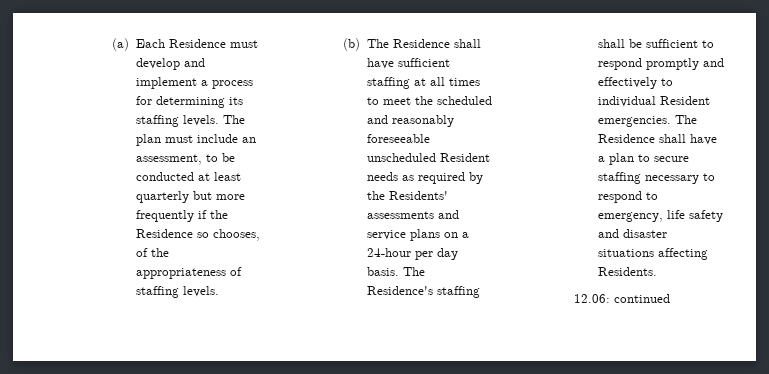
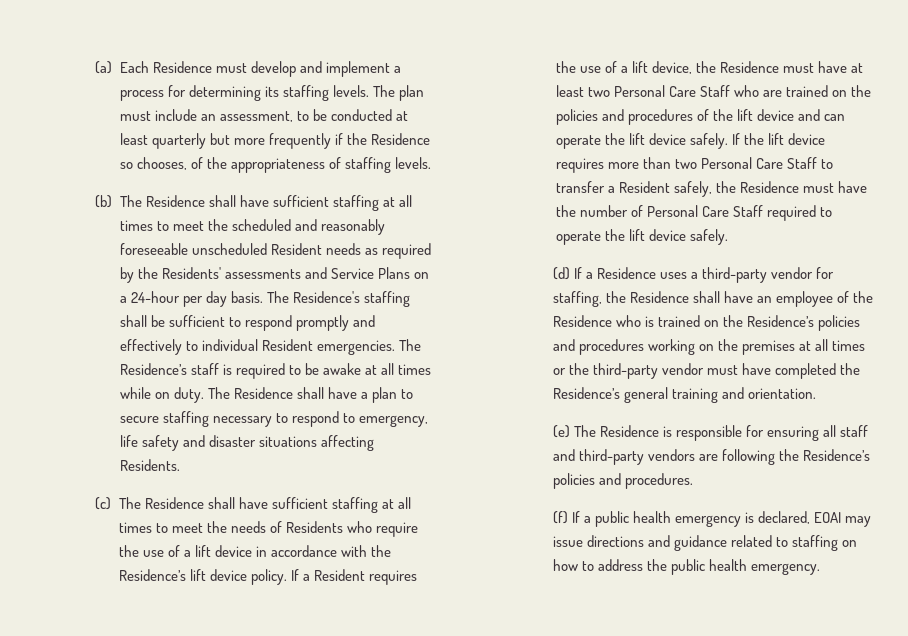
[366,229,440,241] service plans -> [330,267,410,279] Service Plans
(697, 119) none -> [119,363,432,379] [119,387,230,403] Residence’s staff is required to be awake at all times while on duty. The
[574,294,671,303] 12.06: continued -> [95,497,412,513] [118,521,419,537] [118,545,392,557] [118,569,418,585] [555,61,864,74] [555,85,872,97] [555,109,846,125] [555,133,826,149] [555,157,834,173] [555,181,868,197] [555,205,833,221] [555,229,728,245] [552,267,834,283] [552,291,873,307] [552,315,860,331] [552,339,865,355] [552,363,860,379] [552,387,816,403] [552,425,868,441] [552,449,870,465] [552,473,693,489] [552,511,872,527] [552,535,857,551] [552,559,820,575] (c) The Residence shall have sufficient staffing at all times to meet the needs of Residents who require the use of a lift device in accordance with the Residence’s lift device policy. If a Resident requires the use of a lift device, the Residence must have at least two Personal Care Staff who are trained on the policies and procedures of the lift device and can operate the lift device safely. If the lift device requires more than two Personal Care Staff to transfer a Resident safely, the Residence must have the number of Personal Care Staff required to operate the lift device safely. // (d) If a Residence uses a third-party vendor for staffing, the Residence shall have an employee of the Residence who is trained on the Residence’s policies and procedures working on the premises at all times or the third-party vendor must have completed the Residence’s general training and orientation. // (e) The Residence is responsible for ensuring all staff and third-party vendors are following the Residence’s policies and procedures. // (f) If a public health emergency is declared, EOAI may issue directions and guidance related to staffing on how to address the public health emergency.

